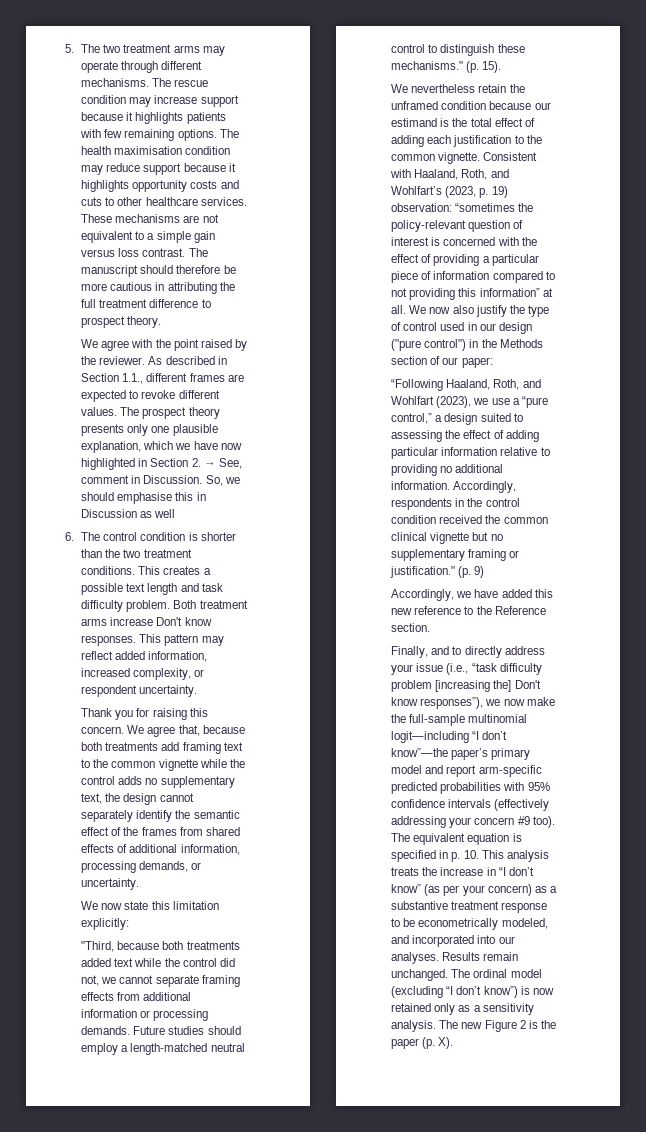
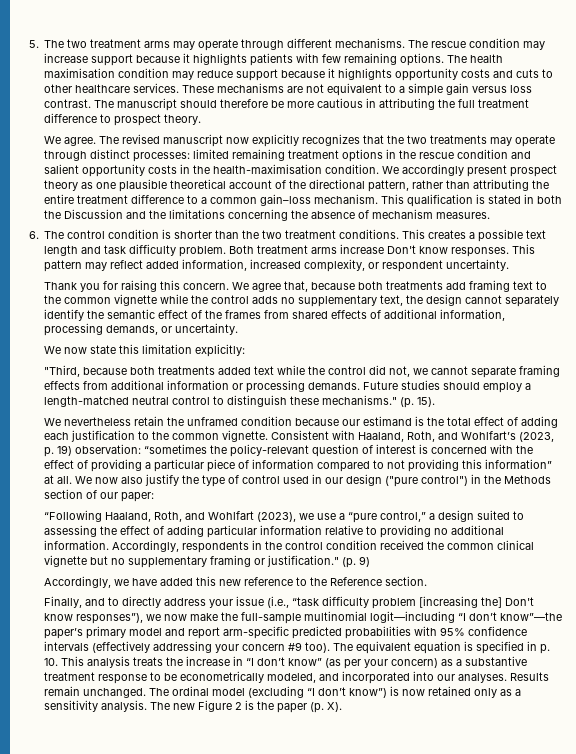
[101,339,247,351] [81,356,227,365] [81,373,244,384] [81,390,220,402] [81,407,220,419] [81,424,218,436] [81,441,242,453] [81,458,242,470] [81,475,240,486] [81,492,206,504] [81,509,176,518] agree with the point raised by the reviewer. As described in Section 1.1., different frames are expected to revoke different values. The prospect theory presents only one plausible explanation, which we have now highlighted in Section 2. → See, comment in Discussion. So, we should emphasise this in Discussion as well -> [63,134,555,147] [43,149,531,162] [43,164,557,177] [43,179,549,192] [43,194,562,207] [43,209,490,221] agree. The revised manuscript now explicitly recognizes that the two treatments may operate through distinct processes: limited remaining treatment options in the rescue condition and salient opportunity costs in the health-maximisation condition. We accordingly present prospect theory as one plausible theoretical account of the directional pattern, rather than attributing the entire treatment difference to a common gain–loss mechanism. This qualification is stated in both the Discussion and the limitations concerning the absence of mechanism measures.

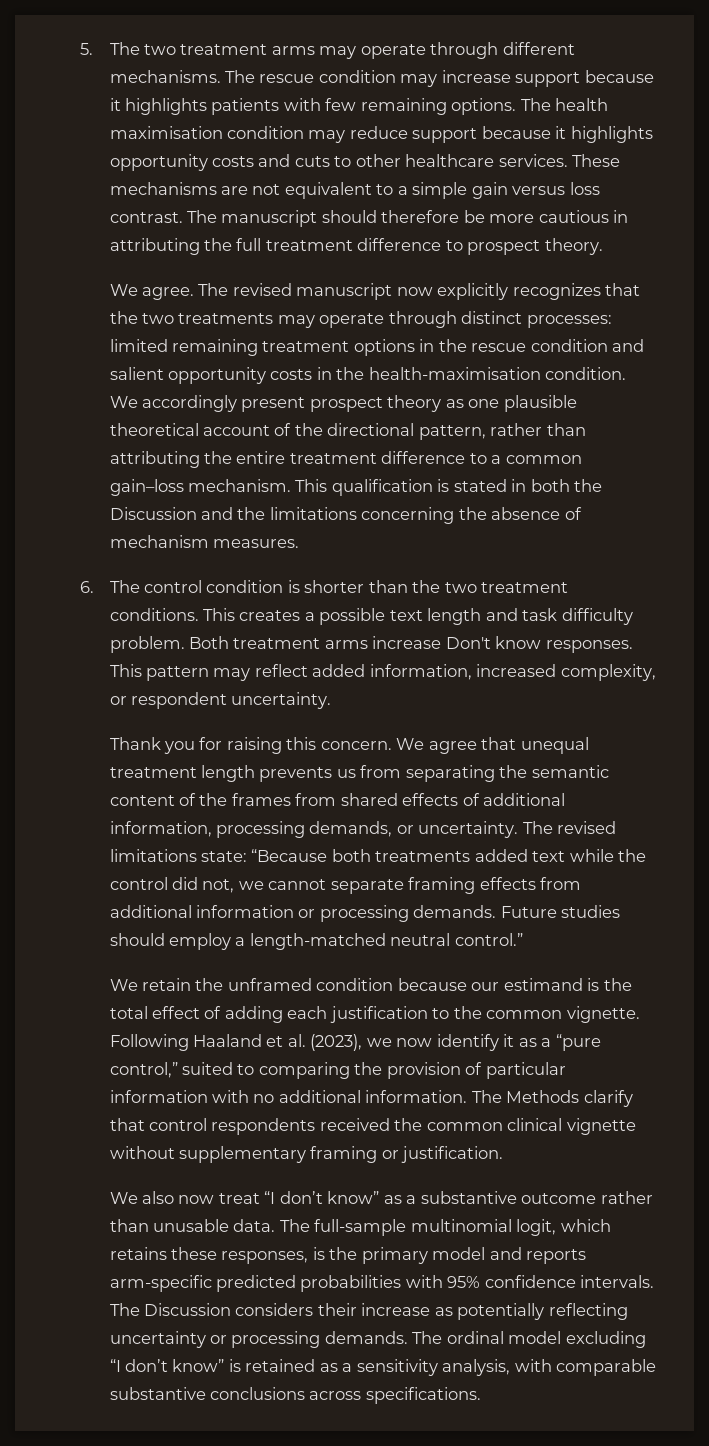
[283,280,547,292] [43,294,559,307] [43,309,84,321] that, because both treatments add framing text to the common vignette while the control adds no supplementary text, the design cannot separately identify -> [481,737,589,754] [109,765,495,782] that unequal treatment length prevents us from separating
[157,310,188,319] effect -> [109,795,175,806] content
[43,344,245,357] [43,365,127,377] // We now state this limitation explicitly: // "Third, because -> [522,821,617,834] [109,849,328,862] The revised limitations state: “Because
[171,395,435,408] [43,417,131,426] control to distinguish these mechanisms." (p. 15). // We nevertheless -> [454,933,523,946] [109,979,138,991] control.” // We
[270,430,554,442] [43,444,533,457] [43,459,552,472] [43,474,551,487] [43,489,154,502] [43,510,524,523] [43,525,504,538] [43,540,377,553] Consistent with Haaland, Roth, and Wohlfart’s (2023, p. 19) observation: “sometimes the policy-relevant question of interest is concerned with the effect of providing a particular piece of information compared to not providing this information” at all. We now also justify the type of control used in our design ("pure control") in the Methods section of our paper: // “Following Haaland, Roth, and Wohlfart (2023), we use a “pure control,” a design suited to assessing the effect of adding particular information relative to providing no additional information. Accordingly, respondents in the control condition -> [109,1034,601,1051] [109,1062,566,1079] [109,1090,633,1107] [109,1118,316,1135] Following Haaland et al. (2023), we now identify it as a “pure control,” suited to comparing the provision of particular information with no additional information. The Methods clarify that control respondents
[89,556,125,565] but no -> [109,1146,175,1159] without
[266,555,370,568] [43,576,427,588] [43,596,534,609] [43,611,562,624] [43,628,83,639] justification." (p. 9) // Accordingly, we have added this new reference to the Reference section. // Finally, and to directly address your issue (i.e., “task difficulty problem [increasing the] Don't know responses”), we now make the full-sample multinomial logit—including “I don’t know”—the paper’s -> [401,1146,504,1163] [109,1191,653,1204] [109,1219,611,1236] [109,1247,358,1264] justification. // We also now treat “I don’t know” as a substantive outcome rather than unusable data. The full-sample multinomial logit, which retains these responses, is the
[187,627,220,639] report -> [526,1249,587,1264] reports
[43,641,550,654] [43,656,527,669] [43,671,549,684] [43,686,521,698] [43,700,342,713] intervals (effectively addressing your concern #9 too). The equivalent equation is specified in p. 10. This analysis treats the increase in “I don’t know” (as per your concern) as a substantive treatment response to be econometrically modeled, and incorporated into our analyses. Results remain unchanged. The ordinal model (excluding “I don’t know”) is now retained only as a sensitivity analysis. The new Figure 2 is the paper (p. X). -> [580,1275,655,1288] [109,1303,628,1320] [109,1331,646,1348] [109,1359,657,1376] [109,1387,481,1404] intervals. The Discussion considers their increase as potentially reflecting uncertainty or processing demands. The ordinal model excluding “I don’t know” is retained as a sensitivity analysis, with comparable substantive conclusions across specifications.

